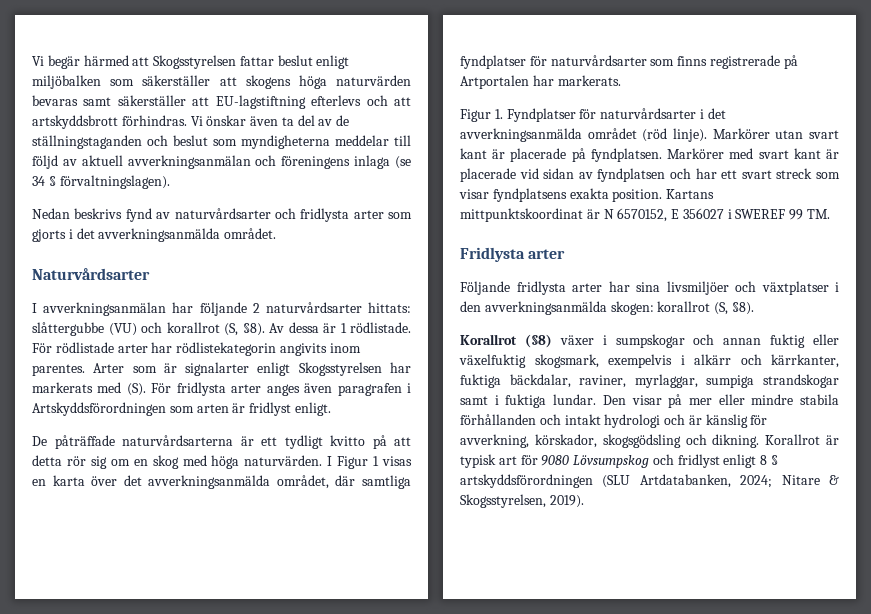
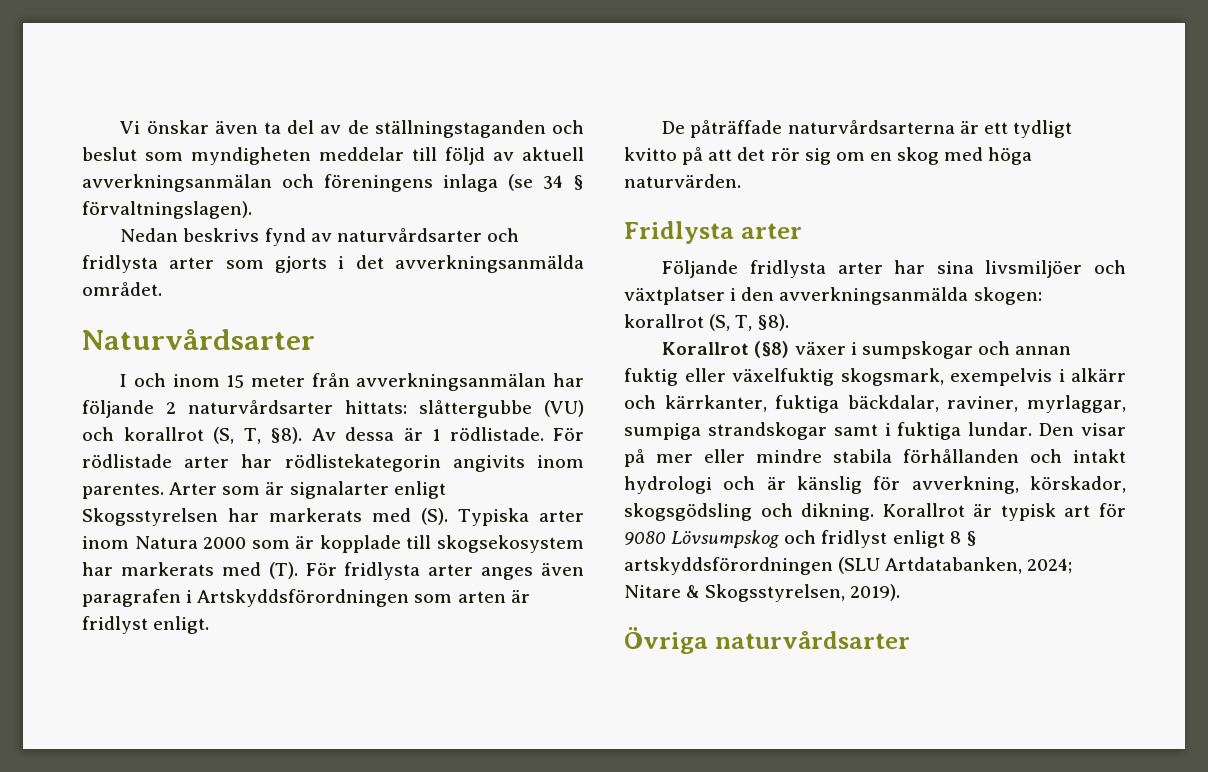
[32,55,350,69] [32,75,411,89] [32,95,411,109] [32,115,203,129] Vi begär härmed att Skogsstyrelsen fattar beslut enligt miljöbalken som säkerställer att skogens höga naturvärden bevaras samt säkerställer att EU-lagstiftning efterlevs och att artskyddsbrott förhindras. Vi -> [120,121,141,134] Vi
[241,135,330,149] myndigheterna -> [191,147,311,165] myndigheten
(37, 308) none -> [133,373,350,388] och inom 15 meter från
(238, 329) none -> [243,428,261,444] T,
(146, 389) none -> [458,508,585,526] [82,535,584,553] [82,562,298,579] Typiska arter inom Natura 2000 som är kopplade till skogsekosystem har markerats med (T).
[32,455,62,466] detta -> [737,147,766,161] det
[327,456,413,469] [32,475,411,489] [460,55,798,69] [460,75,621,89] [460,108,726,122] [460,128,839,142] [460,148,839,162] [460,168,840,182] [459,188,715,202] [460,208,831,222] I Figur 1 visas en karta över det avverkningsanmälda området, där samtliga fyndplatser för naturvårdsarter som finns registrerade på Artportalen har markerats. // Figur 1. Fyndplatser för naturvårdsarter i det avverkningsanmälda området (röd linje). Markörer utan svart kant är placerade på fyndplatsen. Markörer med svart kant är placerade vid sidan av fyndplatsen och har ett svart streck som visar fyndplatsens exakta position. Kartans mittpunktskoordinat är N 6570152, E 356027 i SWEREF 99 TM. -> (741, 181) none
(729, 308) none -> [735,315,753,331] T,
(584, 501) none -> [624,627,910,654] // Övriga naturvårdsarter

